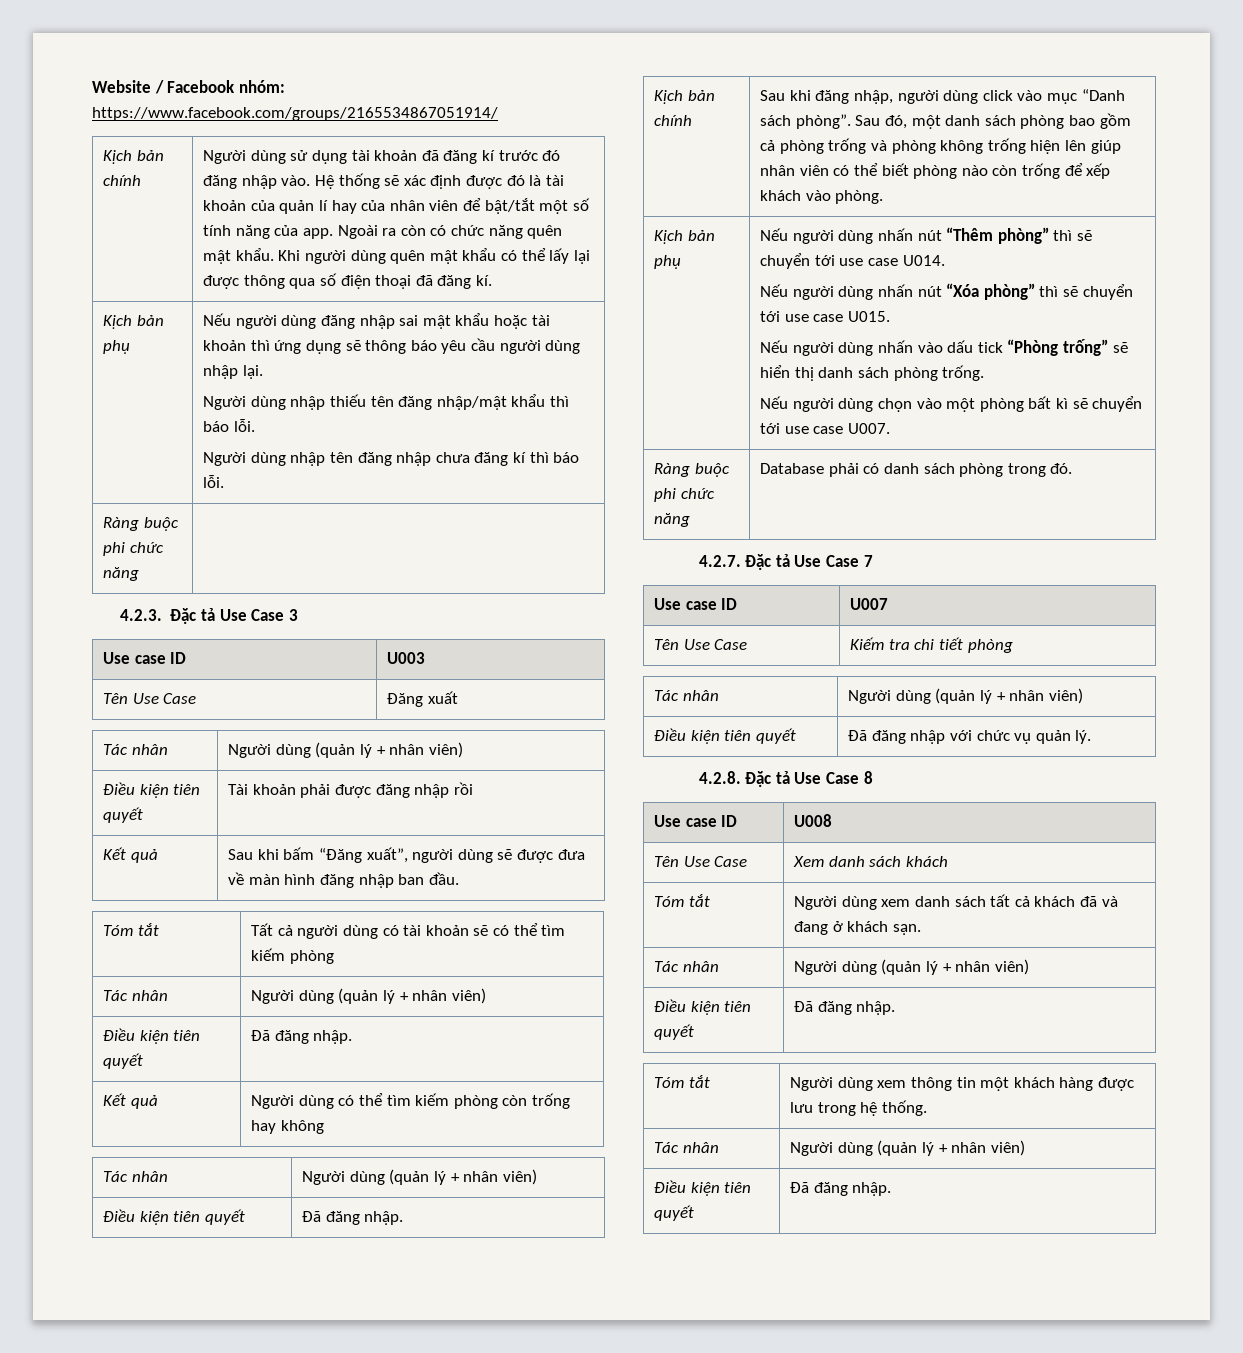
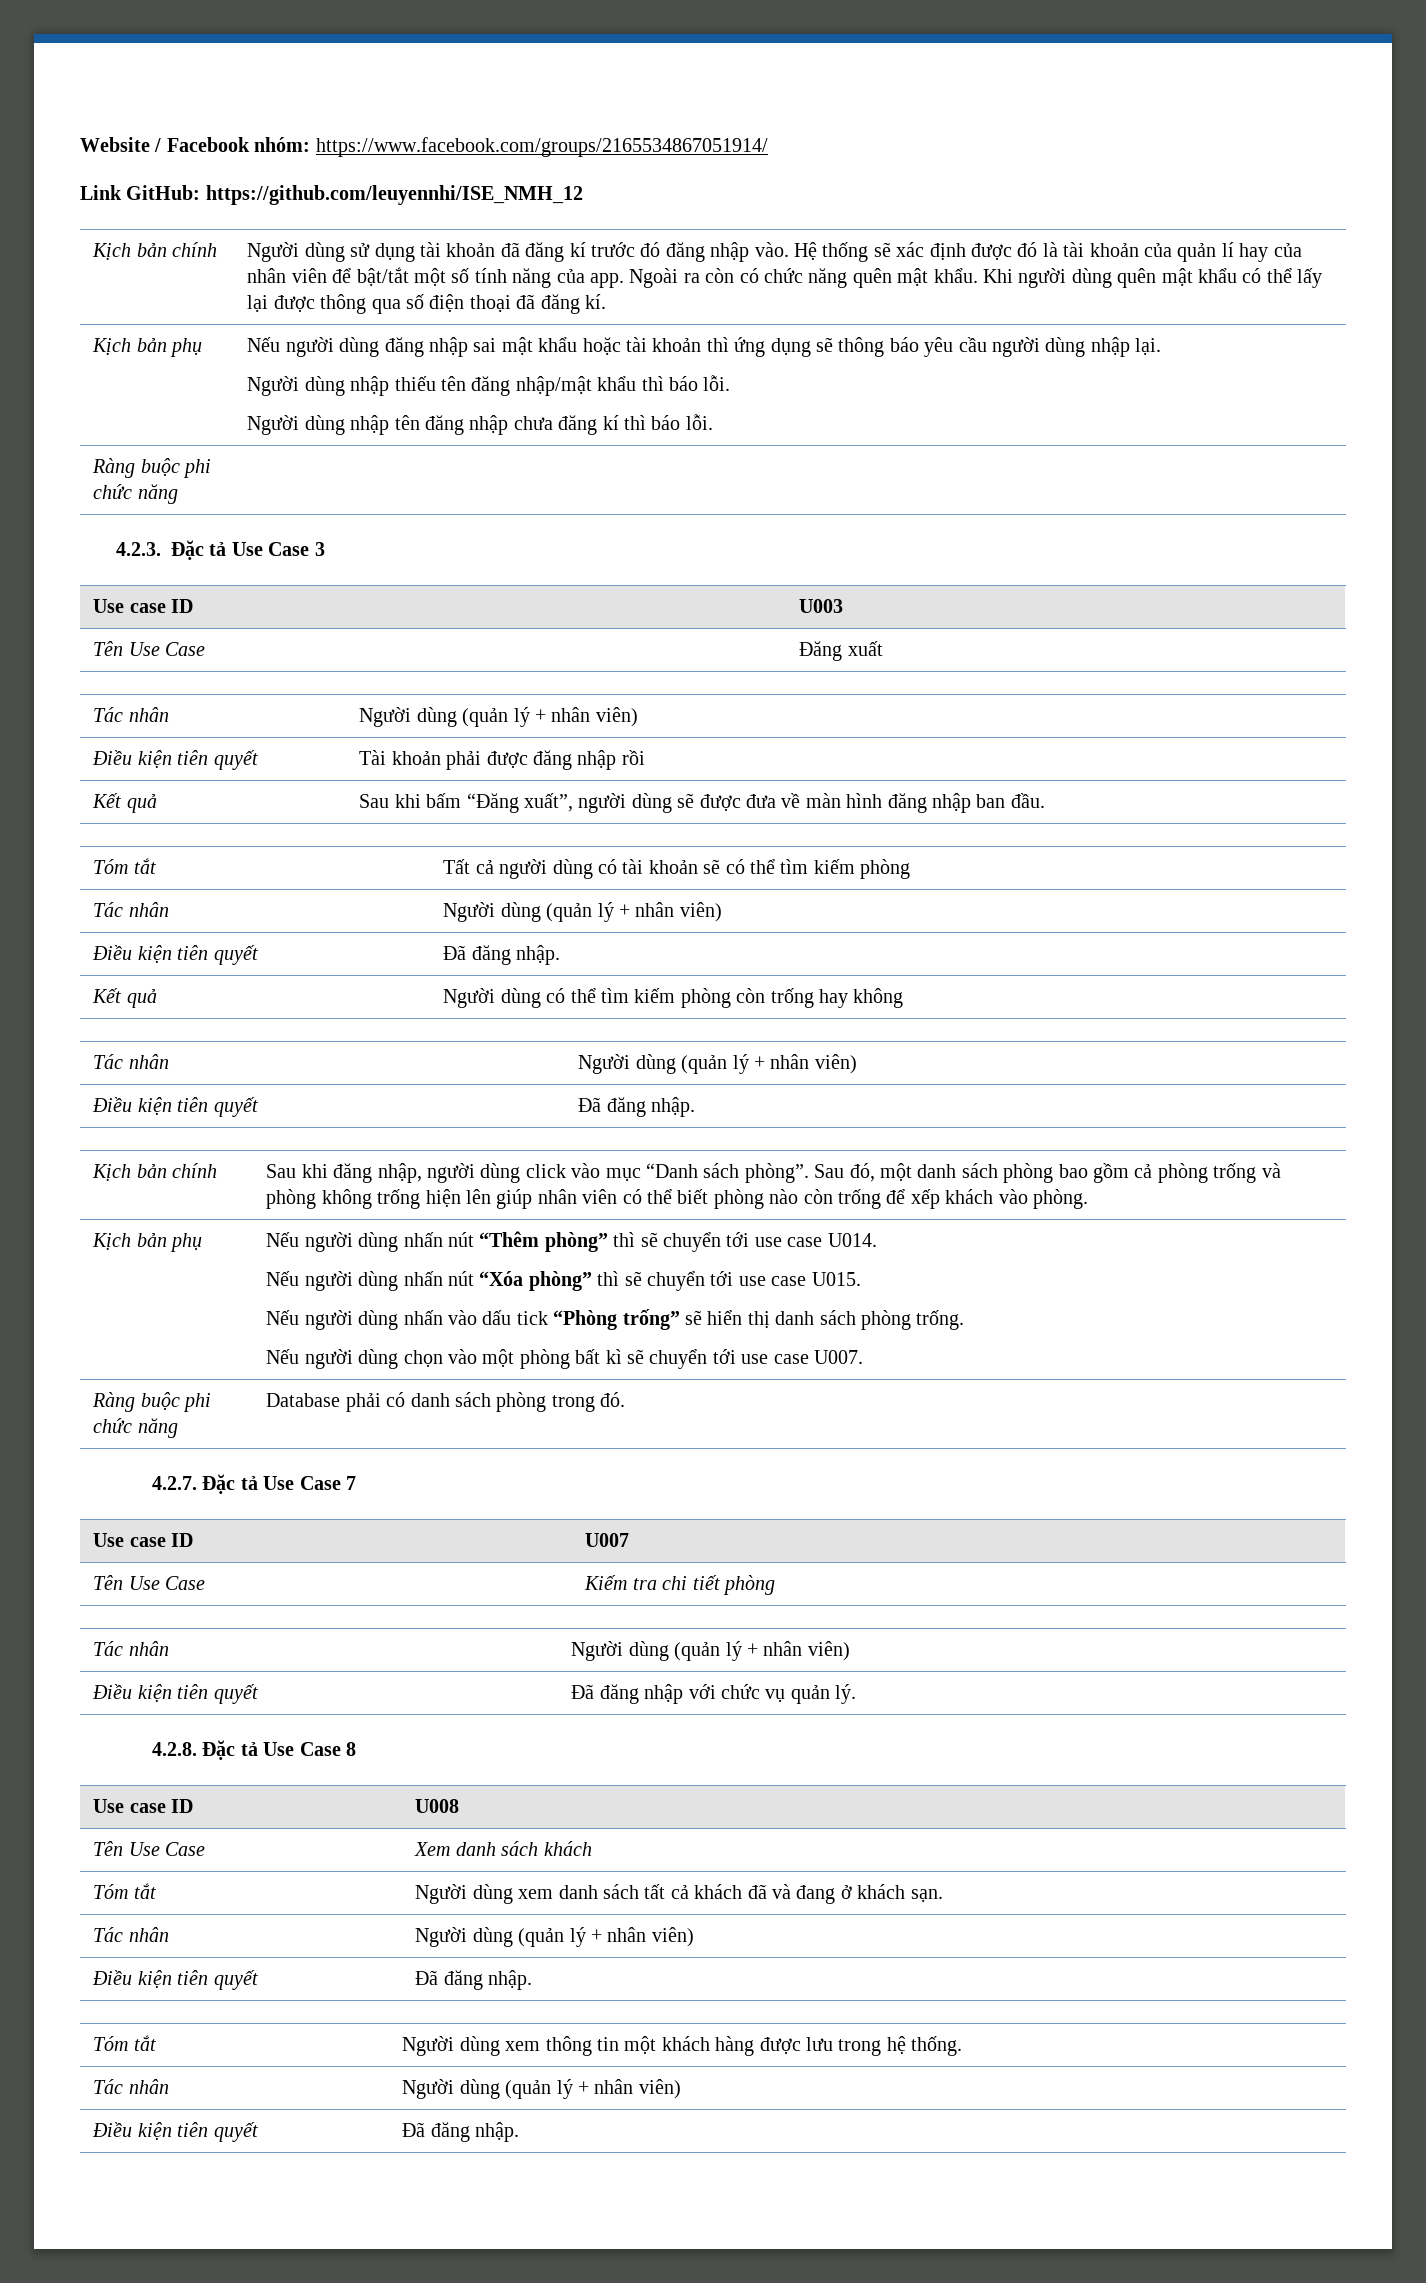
(498, 114) none -> [80,185,583,205] // Link GitHub: https://github.com/leuyennhi/ISE_NMH_12

